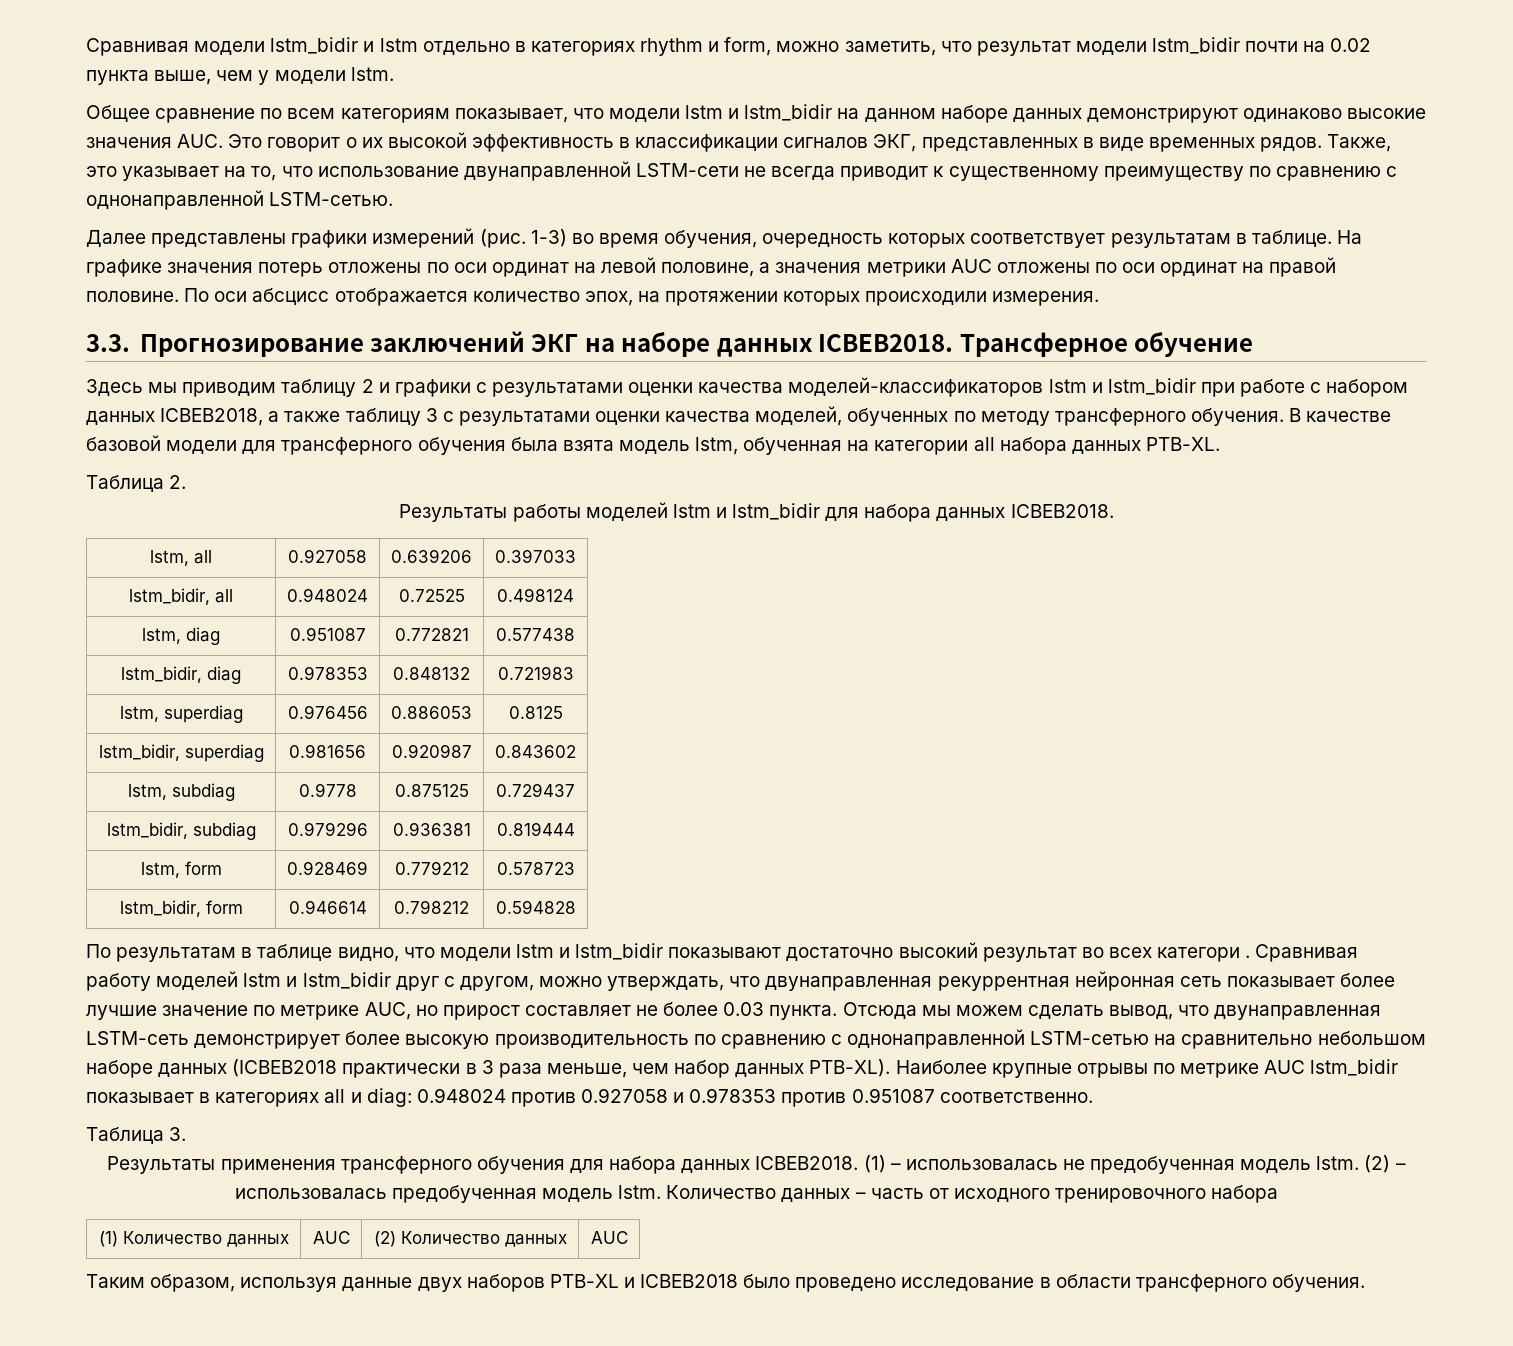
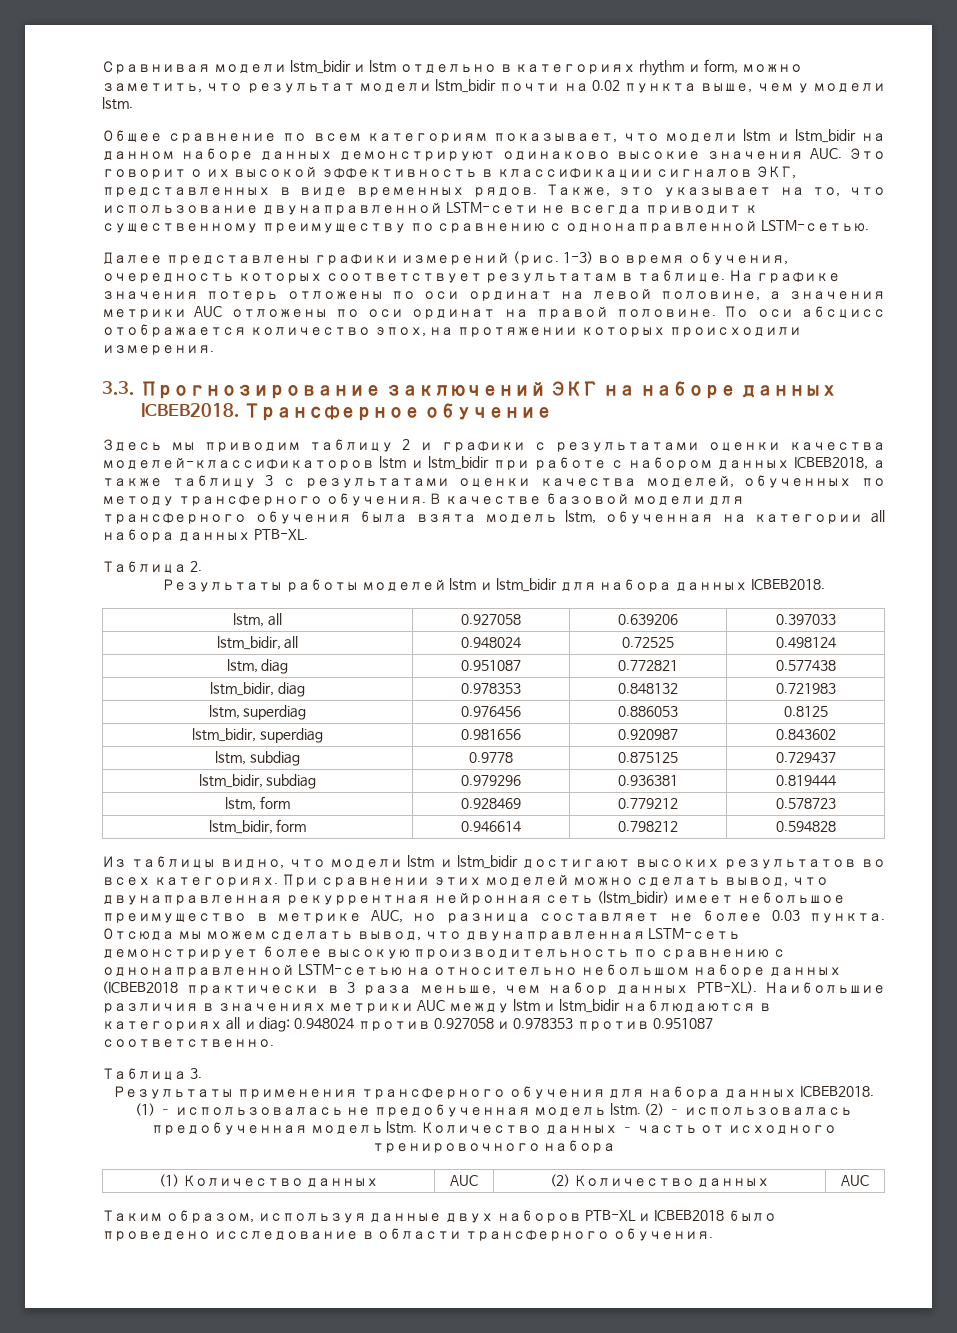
[86,944,333,962] По результатам в таблице -> [102,856,216,869] Из таблицы
[668,942,1359,962] [86,971,725,991] показывают достаточно высокий результат во всех категори . Сравнивая работу моделей lstm и lstm_bidir друг с другом, можно утверждать, -> [521,859,885,869] [102,874,789,887] достигают высоких результатов во всех категориях. При сравнении этих моделей можно сделать вывод,
[1226,973,1396,987] [86,1005,276,1020] показывает более лучшие значение по -> [597,891,845,905] [102,913,268,923] (lstm_bidir) имеет небольшое преимущество в
[442,1005,520,1020] прирост -> [445,913,530,923] разница
[1181,1034,1313,1049] сравнительно -> [433,967,578,976] относительно
[895,1059,1399,1078] [86,1092,194,1103] Наиболее крупные отрывы по метрике AUC lstm_bidir показывает -> [765,982,885,994] [102,999,756,1013] Наибольшие различия в значениях метрики AUC между lstm и lstm_bidir наблюдаются

